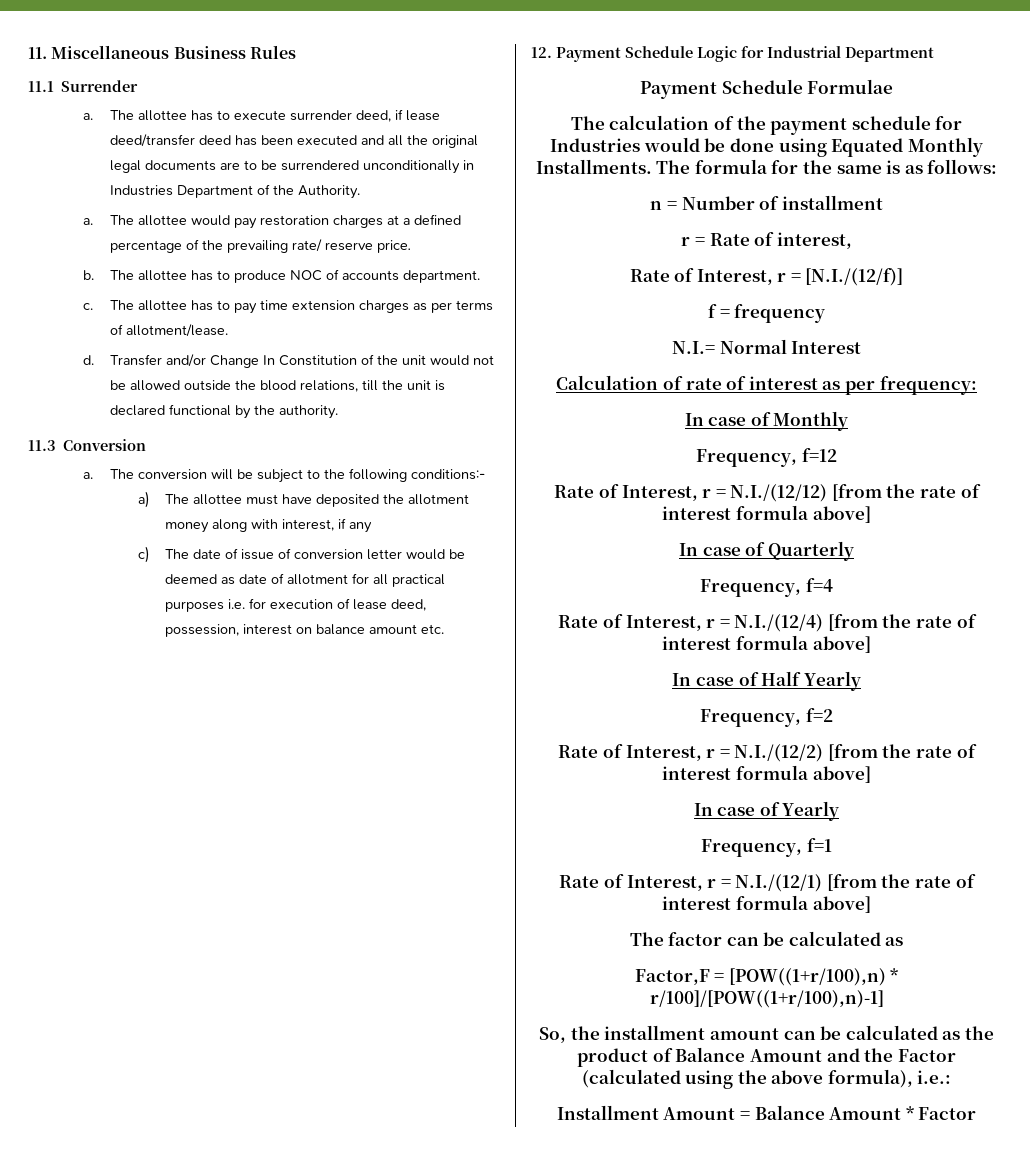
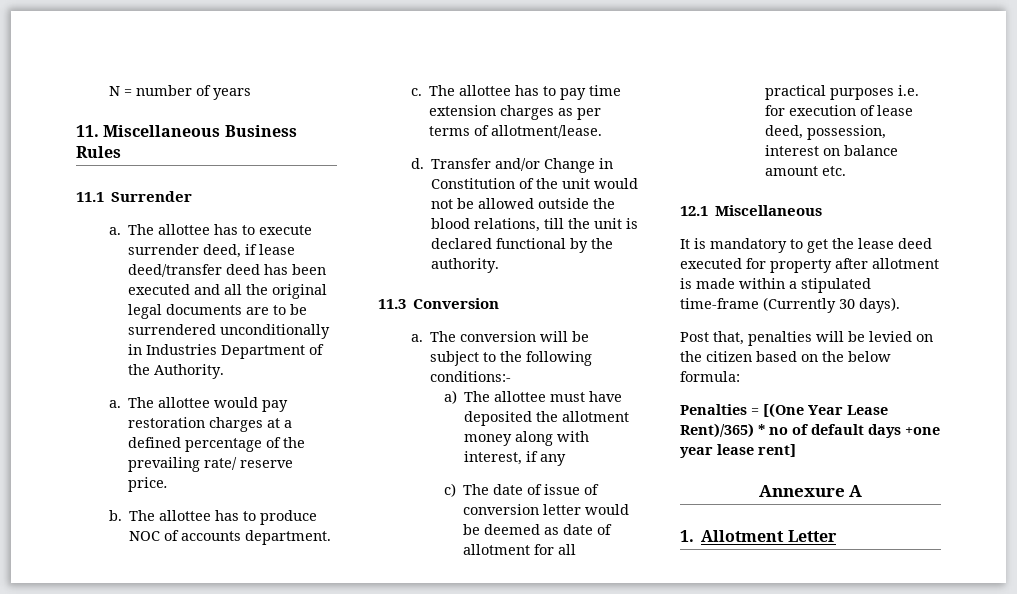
(28, 53) none -> [109,85,252,100] N = number of years //
[263,355,276,365] In -> [599,158,614,169] in
[531,46,934,62] [639,79,894,99] [570,115,963,135] [550,137,983,157] [535,159,998,174] [650,195,883,210] [681,232,852,249] [629,268,904,286] [707,304,826,323] [671,339,862,354] [556,375,977,395] [684,411,849,431] [696,448,837,467] [554,484,981,502] [662,505,871,523] [679,541,854,561] [700,578,833,597] [558,614,977,632] [662,635,871,653] [672,671,861,691] [700,708,833,727] [558,744,977,762] [662,765,871,783] [693,801,840,821] [701,838,832,857] [559,874,976,892] [662,895,871,913] [629,931,904,946] [634,967,900,986] [649,990,884,1008] [539,1025,994,1043] [577,1047,956,1067] [581,1069,952,1089] [556,1105,977,1120] 12. Payment Schedule Logic for Industrial Department // Payment Schedule Formulae // The calculation of the payment schedule for Industries would be done using Equated Monthly Installments. The formula for the same is as follows: // n = Number of installment // r = Rate of interest, // Rate of Interest, r = [N.I./(12/f)] // f = frequency // N.I.= Normal Interest // Calculation of rate of interest as per frequency: // In case of Monthly // Frequency, f=12 // Rate of Interest, r = N.I./(12/12) [from the rate of interest formula above] // In case of Quarterly // Frequency, f=4 // Rate of Interest, r = N.I./(12/4) [from the rate of interest formula above] // In case of Half Yearly // Frequency, f=2 // Rate of Interest, r = N.I./(12/2) [from the rate of interest formula above] // In case of Yearly // Frequency, f=1 // Rate of Interest, r = N.I./(12/1) [from the rate of interest formula above] // The factor can be calculated as // Factor,F = [POW((1+r/100),n) * r/100]/[POW((1+r/100),n)-1] // So, the installment amount can be calculated as the product of Balance Amount and the Factor (calculated using the above formula), i.e.: // Installment Amount = Balance Amount * Factor -> [680,205,823,216] [680,238,932,253] [680,258,939,273] [680,278,871,293] [680,297,900,313] [680,331,933,346] [680,351,891,362] [680,371,740,382] [680,403,888,418] [680,423,940,438] [680,444,796,458] [758,485,863,497] [680,530,837,542] 12.1 Miscellaneous // It is mandatory to get the lease deed executed for property after allotment is made within a stipulated time-frame (Currently 30 days). // Post that, penalties will be levied on the citizen based on the below formula: // Penalties = [(One Year Lease Rent)/365) * no of default days +one year lease rent] // Annexure A // 1. Allotment Letter

